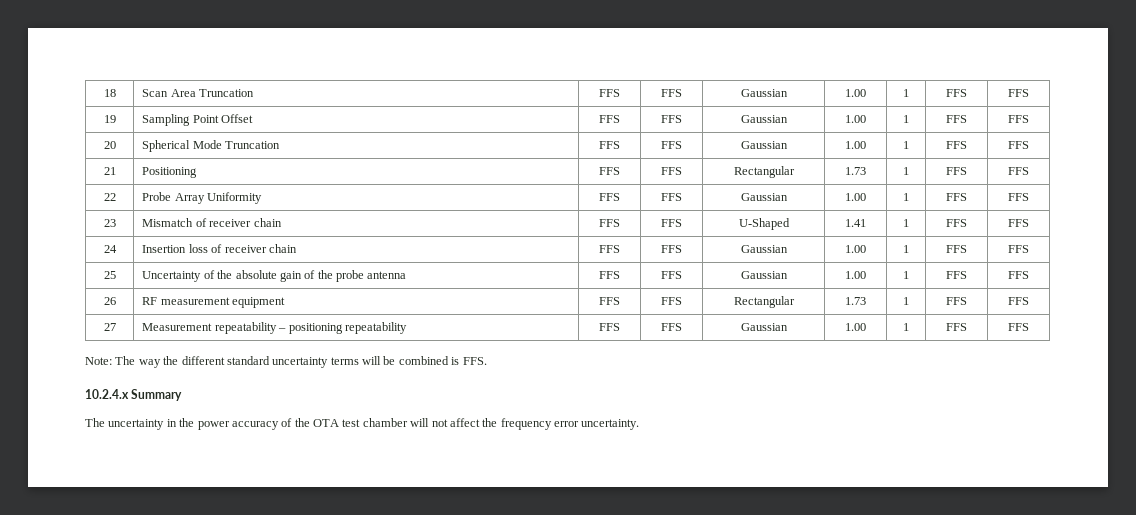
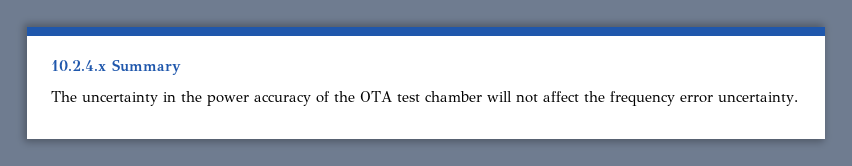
[103,89,116,97] [142,89,255,97] [599,89,620,97] [661,89,682,97] [740,89,788,97] [845,89,866,97] [903,89,909,97] [946,89,967,97] [1008,89,1029,97] [103,115,116,123] [142,114,254,126] [599,115,620,123] [661,115,682,123] [740,115,788,123] [845,115,866,123] [903,115,909,123] [946,115,967,123] [1008,115,1029,123] [103,141,116,149] [142,140,281,152] [599,141,620,149] [661,141,682,149] [740,141,788,149] [845,141,866,149] [903,141,909,149] [946,141,967,149] [1008,141,1029,149] [103,167,116,175] [142,167,198,178] [599,167,620,175] [661,167,682,175] [733,166,795,178] [845,167,866,175] [903,167,909,175] [946,167,967,175] [1008,167,1029,175] [103,193,116,201] [142,192,263,204] [599,193,620,201] [661,193,682,201] [740,193,788,201] [845,193,866,201] [903,193,909,201] [946,193,967,201] [1008,193,1029,201] [103,219,116,227] [142,218,282,227] [599,219,620,227] [661,219,682,227] [738,218,790,230] [845,219,866,227] [903,219,909,227] [946,219,967,227] [1008,219,1029,227] [103,245,117,253] [142,244,297,253] [599,245,620,253] [661,245,682,253] [740,245,788,253] [845,245,866,253] [903,245,909,253] [946,245,967,253] [1008,245,1029,253] [103,271,116,279] [142,270,407,282] [599,271,620,279] [661,271,682,279] [740,271,788,279] [845,271,866,279] [903,271,909,279] [946,271,967,279] [1008,271,1029,279] [103,297,116,305] [142,297,286,308] [599,297,620,305] [661,297,682,305] [733,296,795,308] [845,297,866,305] [903,297,909,305] [946,297,967,305] [1008,297,1029,305] [103,323,116,331] [142,322,407,334] [599,323,620,331] [661,323,682,331] [740,323,788,331] [845,323,866,331] [903,323,909,331] [946,323,967,331] [1008,323,1029,331] [85,356,487,368] 18 | Scan Area Truncation | FFS | FFS | Gaussian | 1.00 | 1 | FFS | FFS // 19 | Sampling Point Offset | FFS | FFS | Gaussian | 1.00 | 1 | FFS | FFS // 20 | Spherical Mode Truncation | FFS | FFS | Gaussian | 1.00 | 1 | FFS | FFS // 21 | Positioning | FFS | FFS | Rectangular | 1.73 | 1 | FFS | FFS // 22 | Probe Array Uniformity | FFS | FFS | Gaussian | 1.00 | 1 | FFS | FFS // 23 | Mismatch of receiver chain | FFS | FFS | U-Shaped | 1.41 | 1 | FFS | FFS // 24 | Insertion loss of receiver chain | FFS | FFS | Gaussian | 1.00 | 1 | FFS | FFS // 25 | Uncertainty of the absolute gain of the probe antenna | FFS | FFS | Gaussian | 1.00 | 1 | FFS | FFS // 26 | RF measurement equipment | FFS | FFS | Rectangular | 1.73 | 1 | FFS | FFS // 27 | Measurement repeatability – positioning repeatability | FFS | FFS | Gaussian | 1.00 | 1 | FFS | FFS // Note: The way the different standard uncertainty terms will be combined is FFS. // -> (51, 65) none

